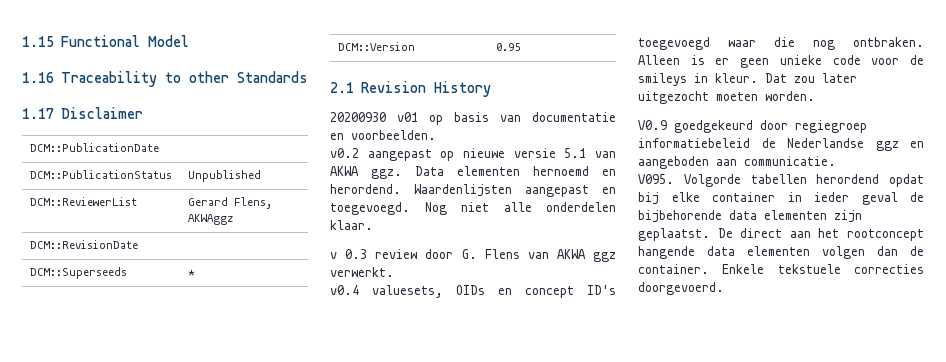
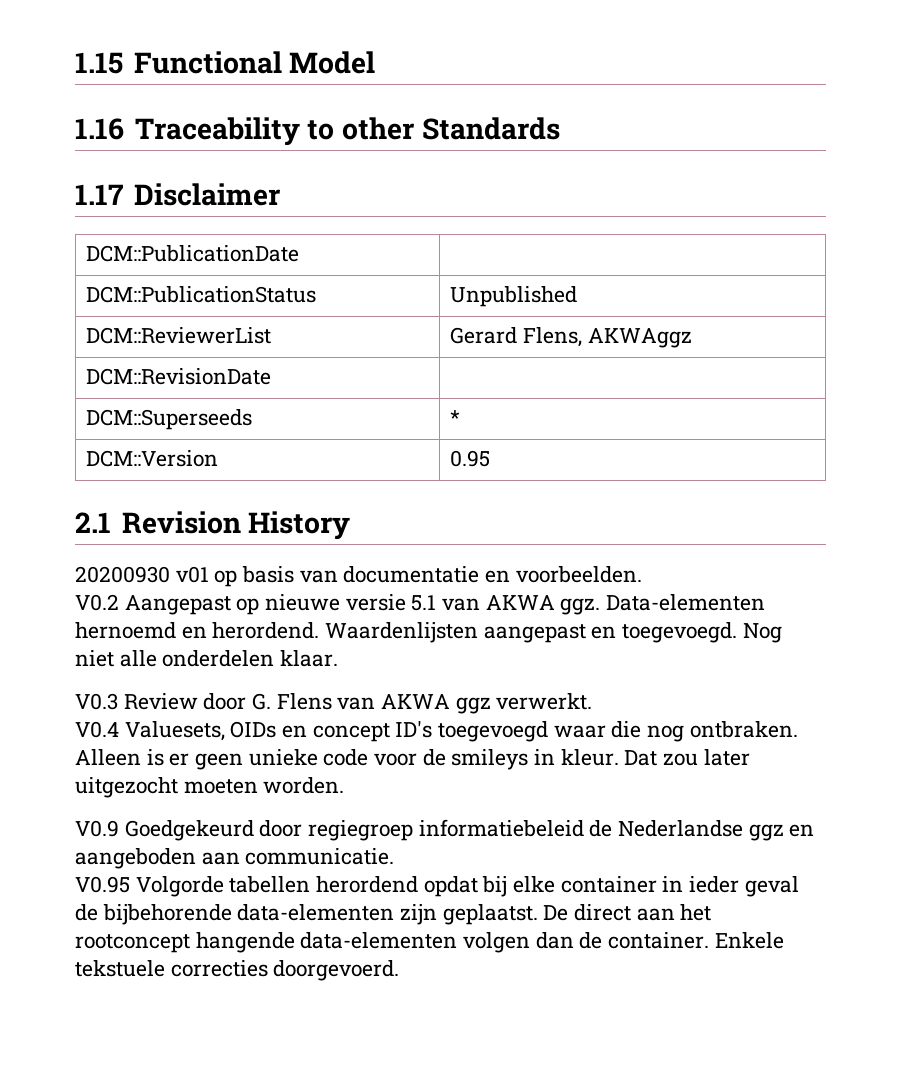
[330,148,432,161] v0.2 aangepast -> [75,594,231,615] V0.2 Aangepast
[415,166,520,176] Data elementen -> [606,594,766,611] Data-elementen
[330,249,418,259] v 0.3 review -> [75,693,198,710] V0.3 Review
[330,285,443,298] v0.4 valuesets, -> [75,721,225,741] V0.4 Valuesets,
[674,120,753,133] goedgekeurd -> [124,820,254,841] Goedgekeurd
[638,174,674,184] V095. -> [75,876,130,893] V0.95
[729,210,827,220] data elementen -> [237,904,395,921] data-elementen
[707,246,810,256] data elementen -> [300,932,458,949] data-elementen

